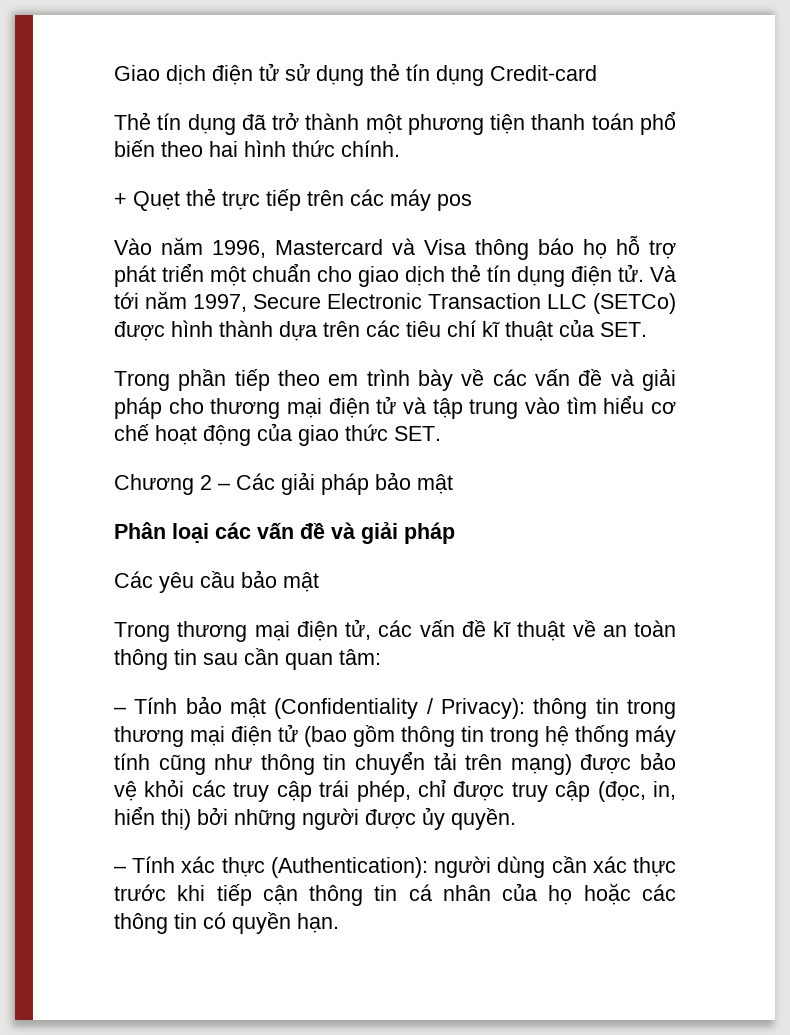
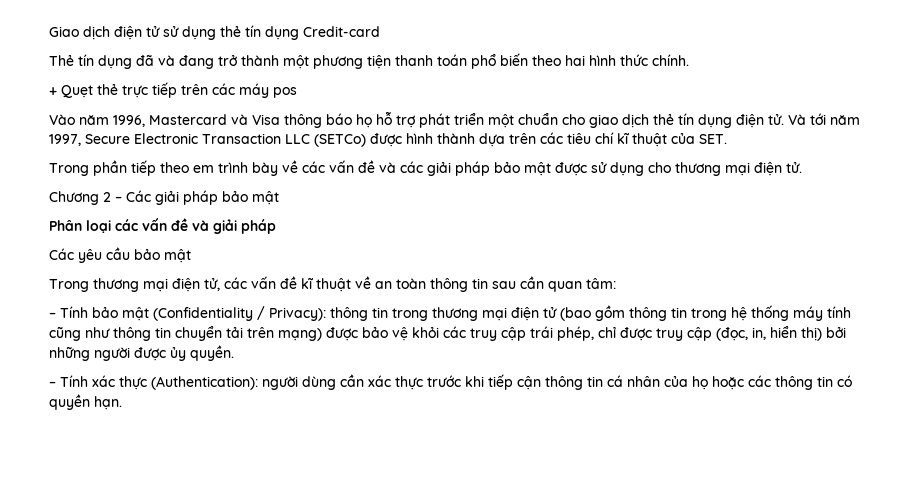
(266, 122) none -> [158,55,214,69] và đang
[641,368,676,391] [114,395,677,419] [114,423,441,446] giải pháp cho thương mại điện tử và tập trung vào tìm hiểu cơ chế hoạt động của giao thức SET. -> [400,161,802,176] các giải pháp bảo mật được sử dụng cho thương mại điện tử.

